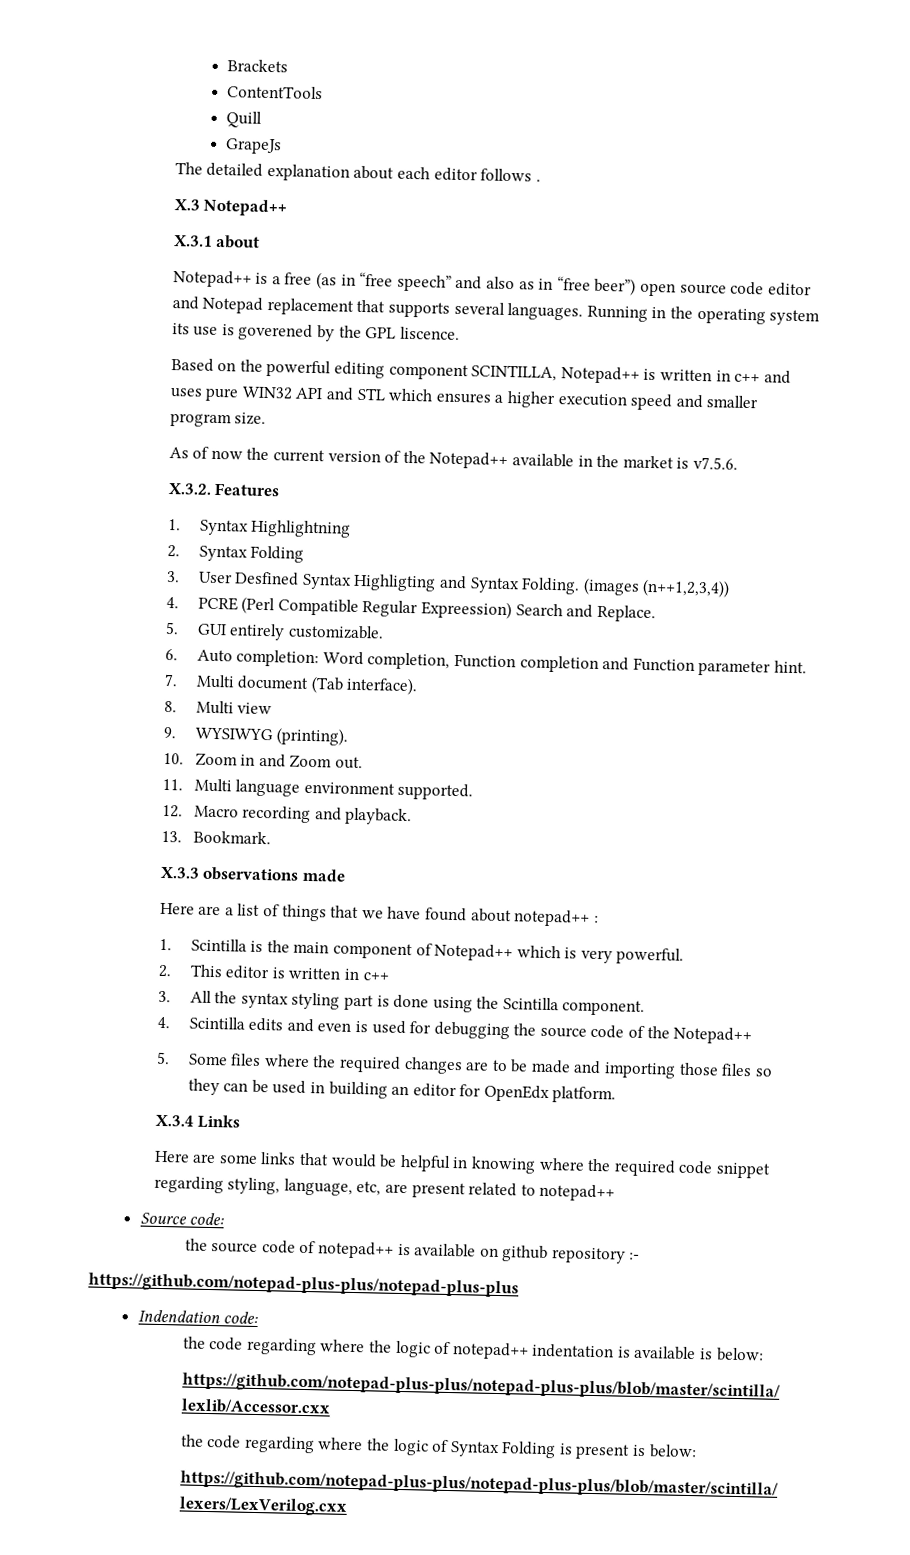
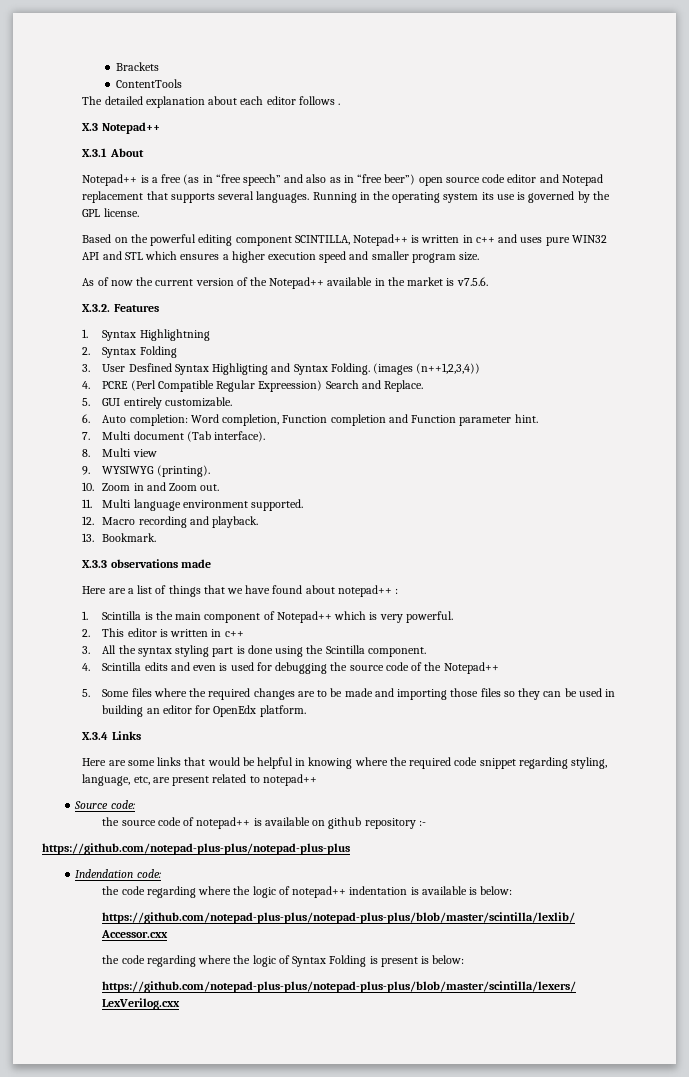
[226,111,263,128] [225,138,283,155] // Quill // GrapeJs -> (182, 83) none
[215,234,261,249] about -> [109,148,144,157] About
[238,323,314,341] goverened -> [528,191,575,203] governed
[399,326,460,340] liscence. -> [103,208,139,217] license.

